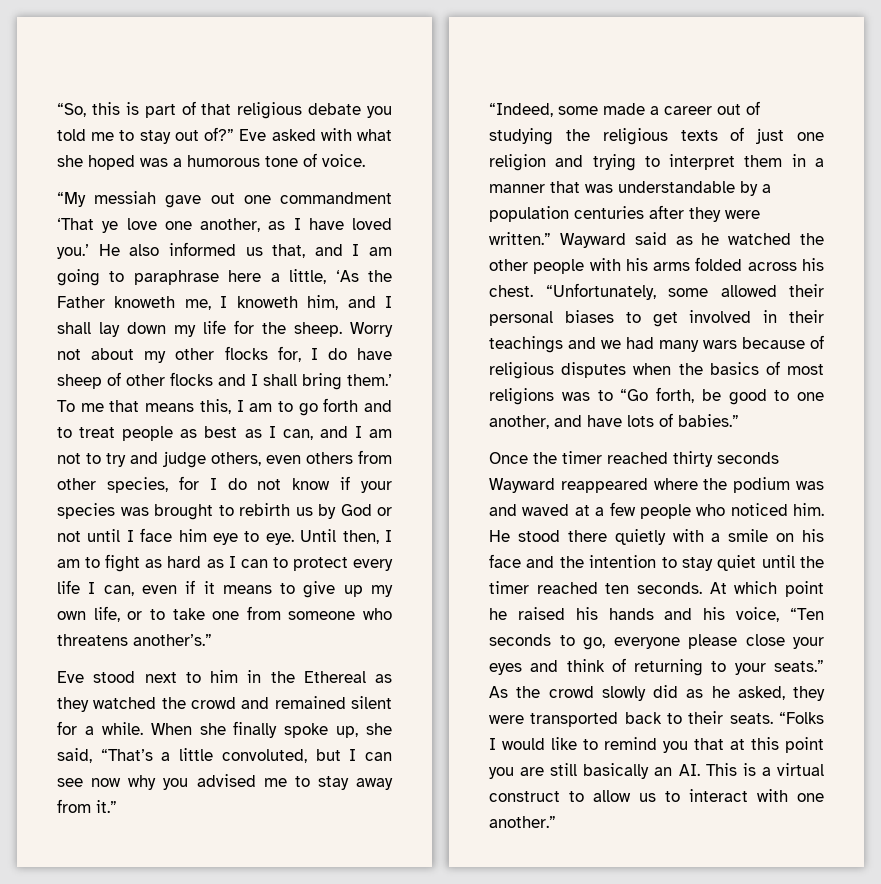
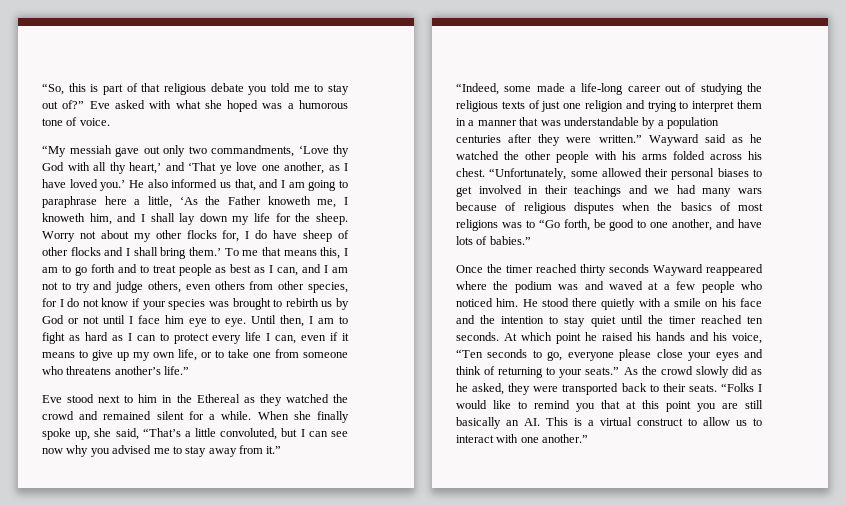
[243,192,392,204] one commandment -> [163,145,349,157] [42,162,185,174] only two commandments, ‘Love thy God with all thy heart,’ and
[133,634,212,646] another’s.” -> [114,366,190,375] another’s life.”
(659, 110) none -> [581,83,624,95] life-long

